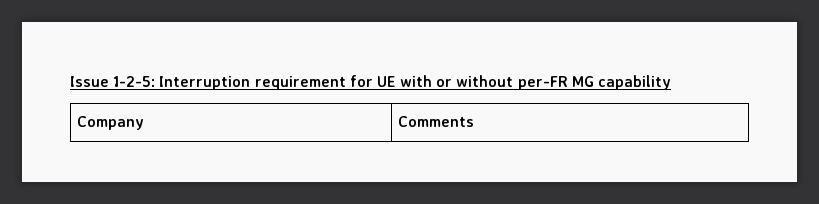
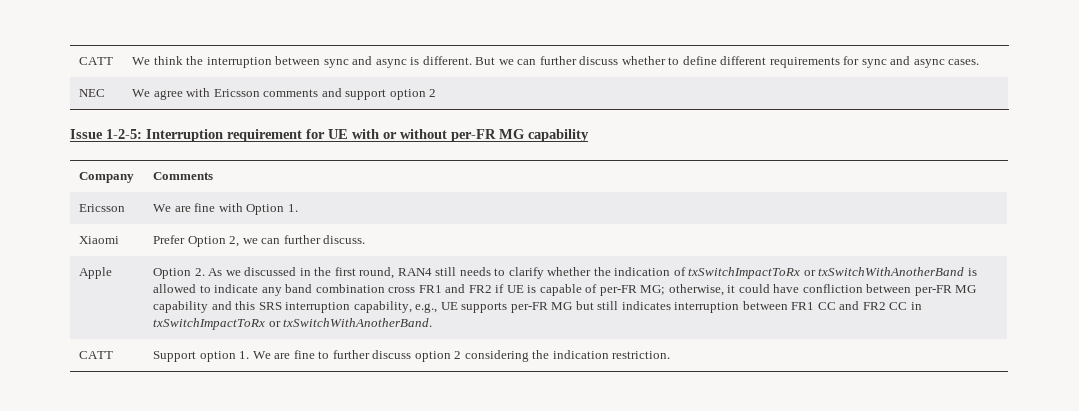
(70, 81) none -> [79,57,114,65] [132,56,980,68] [79,89,106,97] [132,88,437,100] CATT | We think the interruption between sync and async is different. But we can further discuss whether to define different requirements for sync and async cases. // NEC | We agree with Ericsson comments and support option 2 //
(475, 121) none -> [79,204,126,212] [153,203,298,215] [79,236,120,244] [153,235,366,247] [79,267,113,279] [153,267,977,279] [153,284,977,296] [153,301,922,313] [153,318,433,330] [79,351,114,359] [153,350,671,362] // Ericsson | We are fine with Option 1. // Xiaomi | Prefer Option 2, we can further discuss. // Apple | Option 2. As we discussed in the first round, RAN4 still needs to clarify whether the indication of txSwitchImpactToRx or txSwitchWithAnotherBand is allowed to indicate any band combination cross FR1 and FR2 if UE is capable of per-FR MG; otherwise, it could have confliction between per-FR MG capability and this SRS interruption capability, e.g., UE supports per-FR MG but still indicates interruption between FR1 CC and FR2 CC in txSwitchImpactToRx or txSwitchWithAnotherBand. // CATT | Support option 1. We are fine to further discuss option 2 considering the indication restriction.

